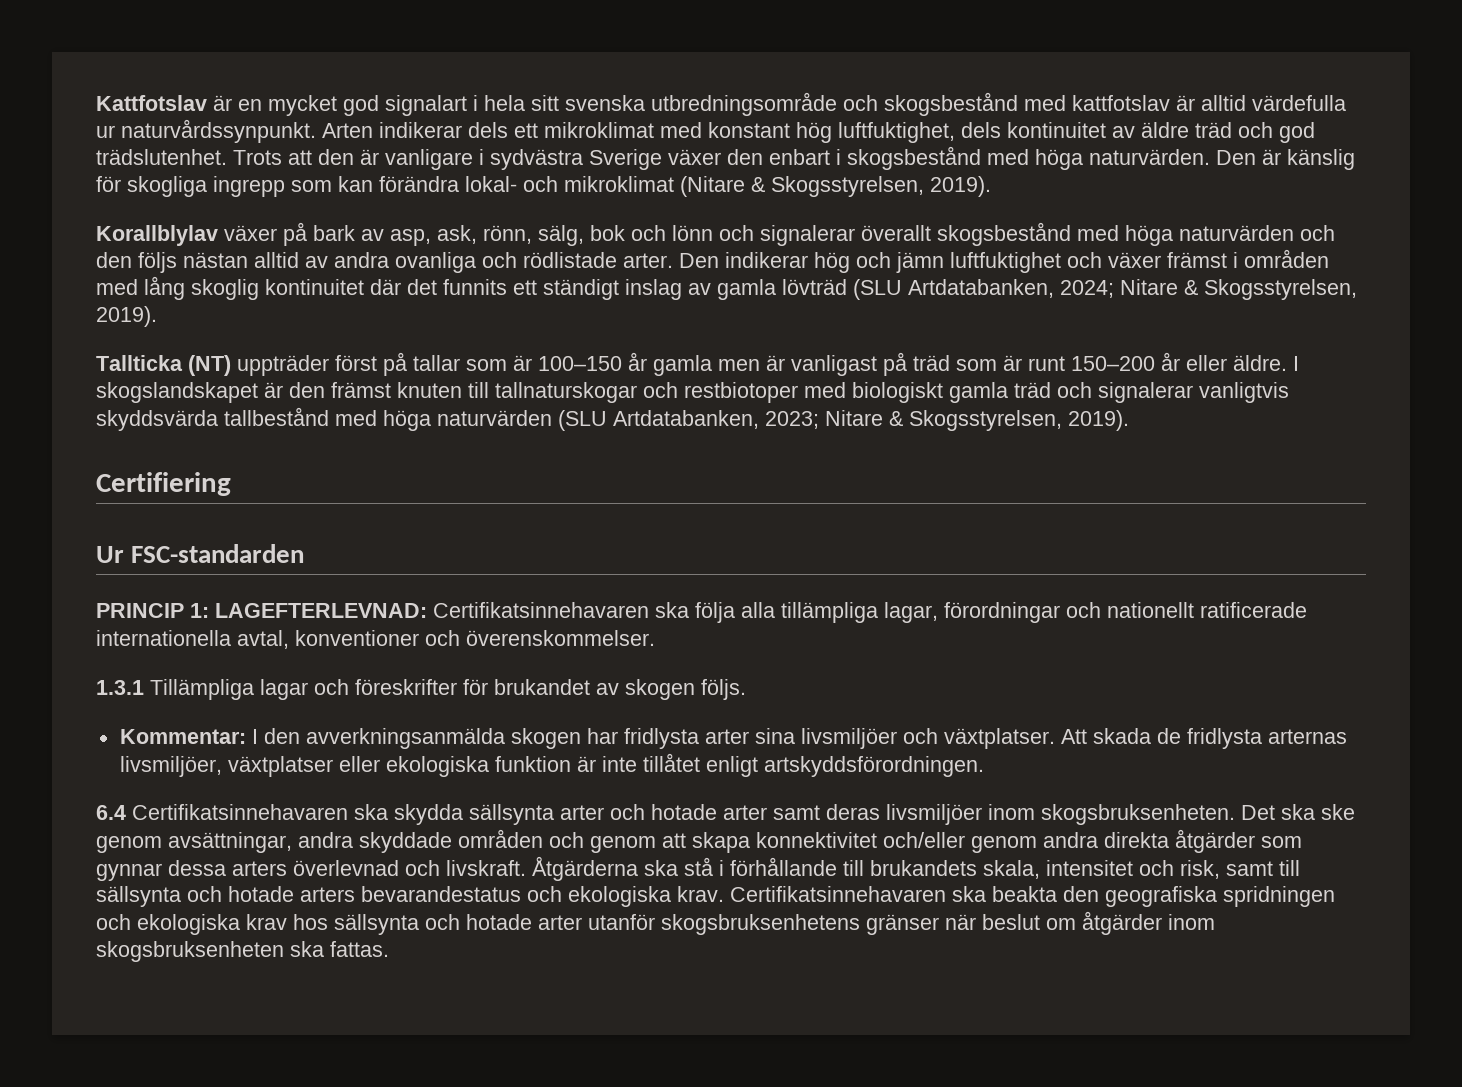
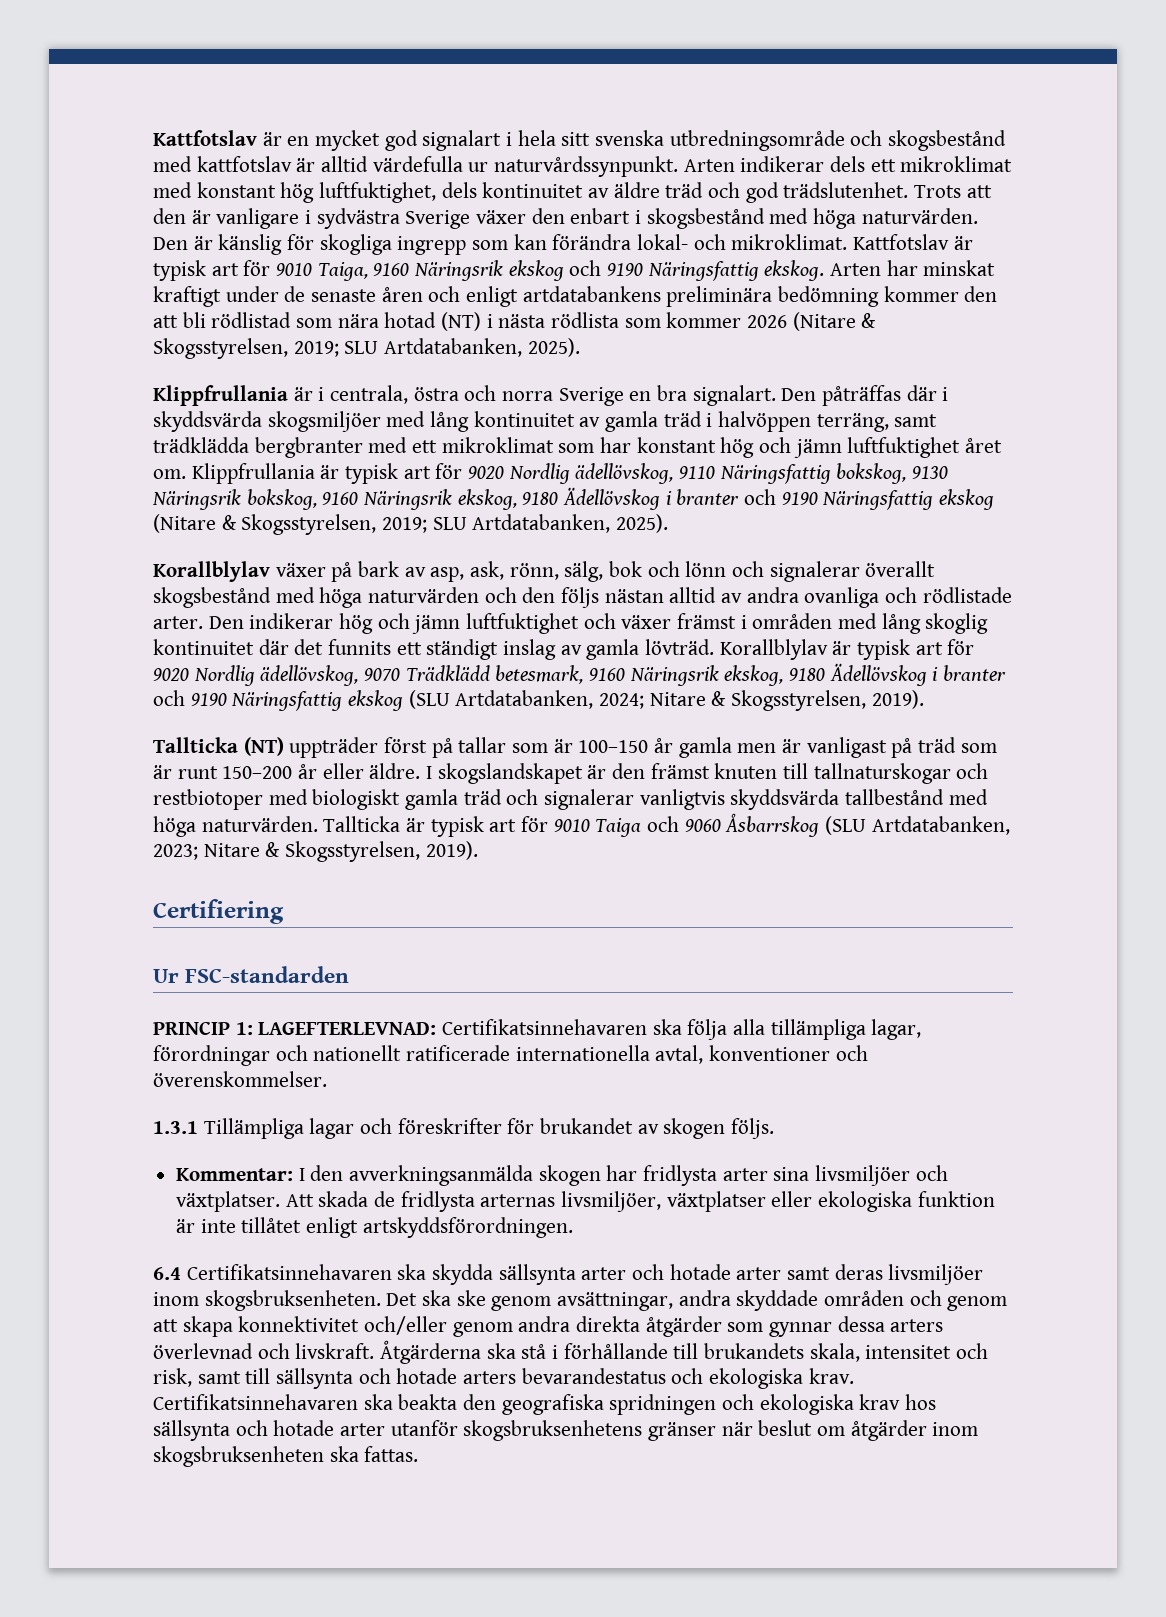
[564,176,991,197] mikroklimat (Nitare & Skogsstyrelsen, 2019). -> [731,234,973,250] [153,260,996,281] [153,286,998,307] [153,312,877,331] [153,338,580,359] [153,385,949,406] [153,411,938,432] [153,437,1003,458] [153,463,949,484] [152,487,995,510] [153,514,669,535] mikroklimat. Kattfotslav är typisk art för 9010 Taiga, 9160 Näringsrik ekskog och 9190 Näringsfattig ekskog. Arten har minskat kraftigt under de senaste åren och enligt artdatabankens preliminära bedömning kommer den att bli rödlistad som nära hotad (NT) i nästa rödlista som kommer 2026 (Nitare & Skogsstyrelsen, 2019; SLU Artdatabanken, 2025). // Klippfrullania är i centrala, östra och norra Sverige en bra signalart. Den påträffas där i skyddsvärda skogsmiljöer med lång kontinuitet av gamla träd i halvöppen terräng, samt trädklädda bergbranter med ett mikroklimat som har konstant hög och jämn luftfuktighet året om. Klippfrullania är typisk art för 9020 Nordlig ädellövskog, 9110 Näringsfattig bokskog, 9130 Näringsrik bokskog, 9160 Näringsrik ekskog, 9180 Ädellövskog i branter och 9190 Näringsfattig ekskog (Nitare & Skogsstyrelsen, 2019; SLU Artdatabanken, 2025).
[782,279,847,295] lövträd -> [645,639,975,660] [153,663,1007,686] [153,690,404,711] lövträd. Korallblylav är typisk art för 9020 Nordlig ädellövskog, 9070 Trädklädd betesmark, 9160 Näringsrik ekskog, 9180 Ädellövskog i branter och 9190 Näringsfattig ekskog
[437,410,552,426] naturvärden -> [201,813,820,837] naturvärden. Tallticka är typisk art för 9010 Taiga och 9060 Åsbarrskog

